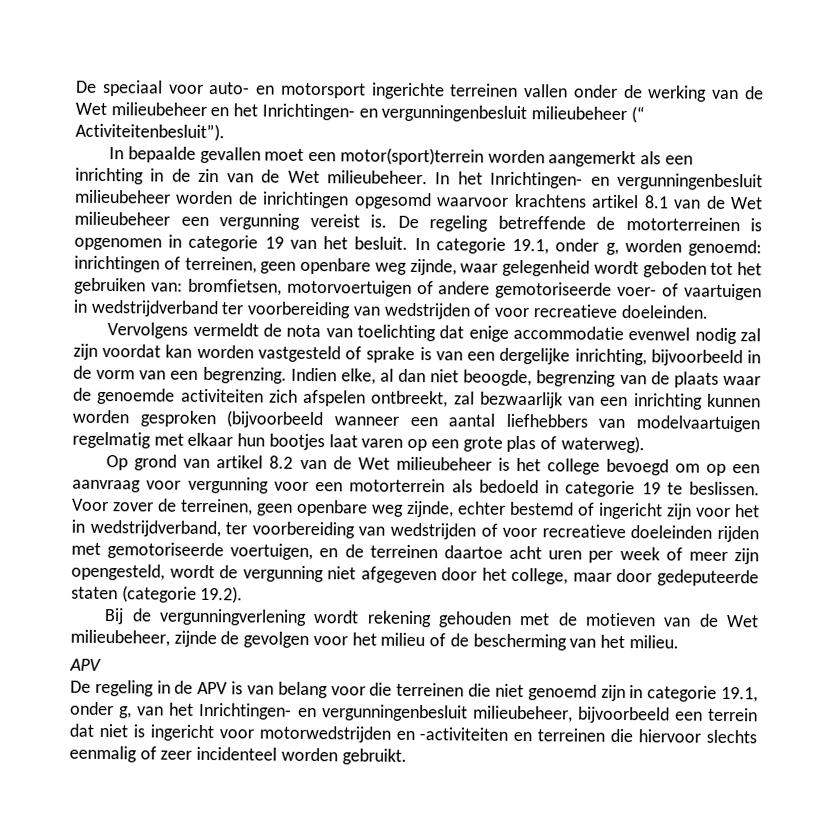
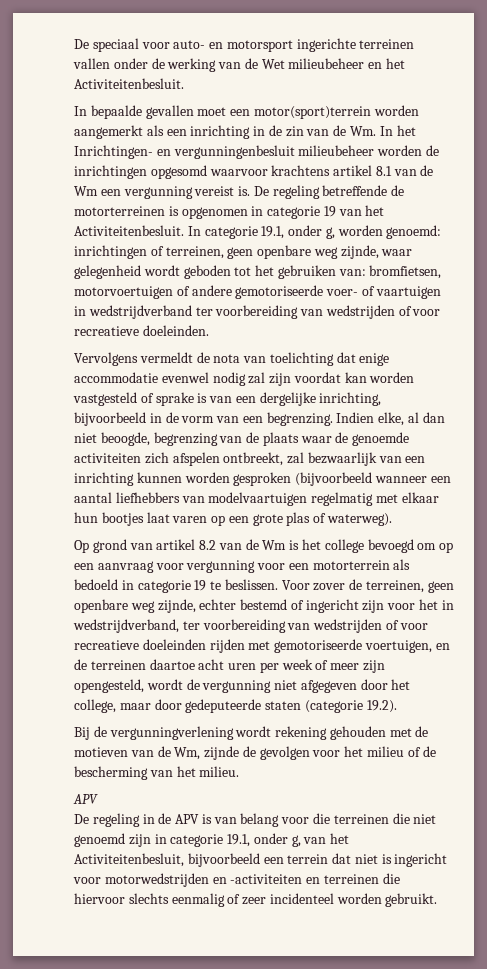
[261,103,645,124] [75,122,225,142] Inrichtingen- en vergunningenbesluit milieubeheer (“ Activiteitenbesluit”). -> [74,78,184,89] Activiteitenbesluit.
[287,170,428,185] Wet milieubeheer. -> [350,126,377,136] Wm.
[730,197,764,210] [74,211,170,226] Wet milieubeheer -> [74,186,98,196] Wm
[354,236,409,250] besluit. -> [74,225,184,236] Activiteitenbesluit.
[357,456,492,471] Wet milieubeheer -> [262,540,287,550] Wm
[726,614,759,628] [70,629,170,647] Wet milieubeheer, -> [174,747,201,760] Wm,
[199,702,573,723] Inrichtingen- en vergunningenbesluit milieubeheer, -> [74,853,184,867] Activiteitenbesluit,

